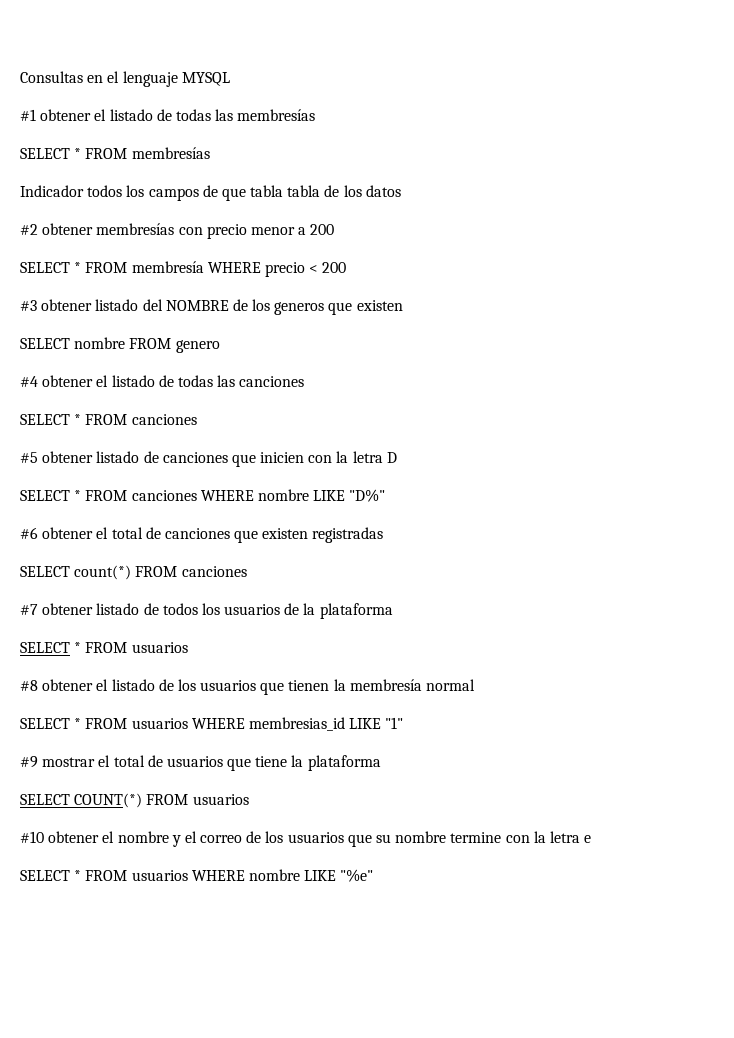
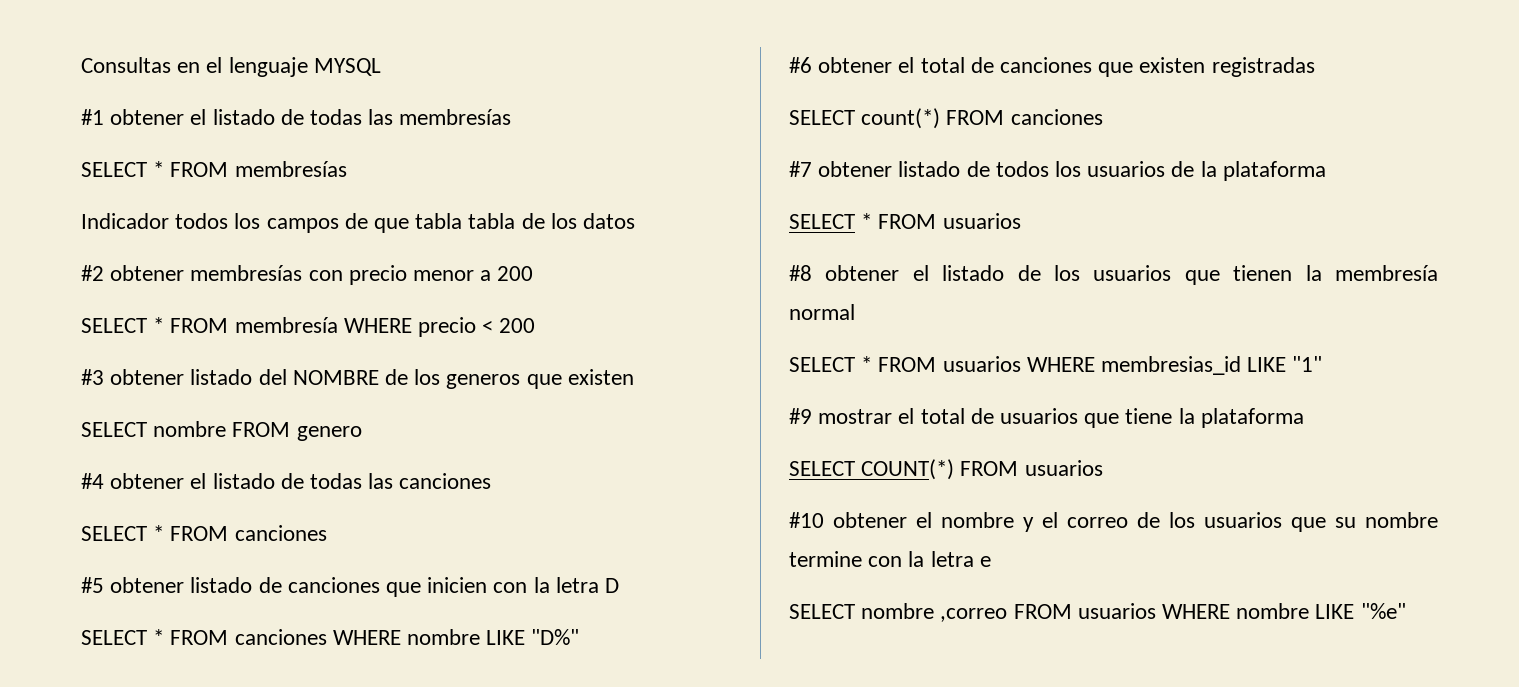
[74,870,82,881] * -> [861,603,1008,622] nombre ,correo

